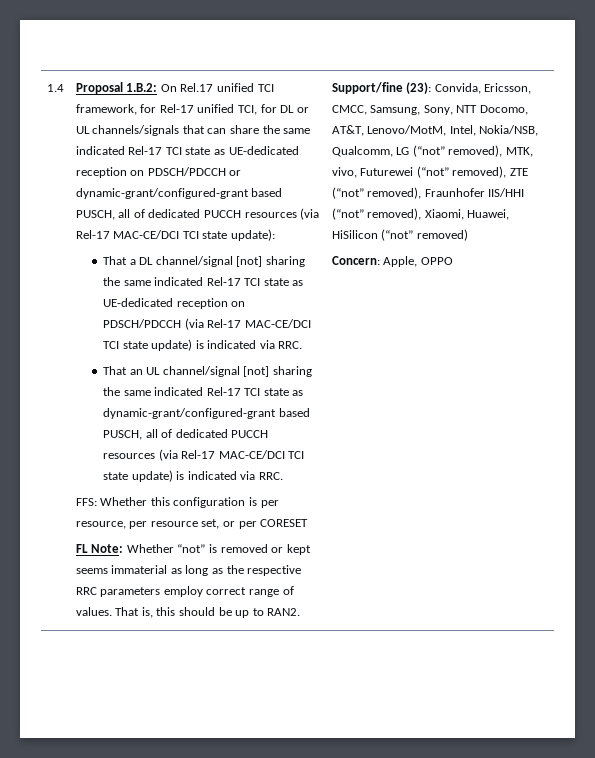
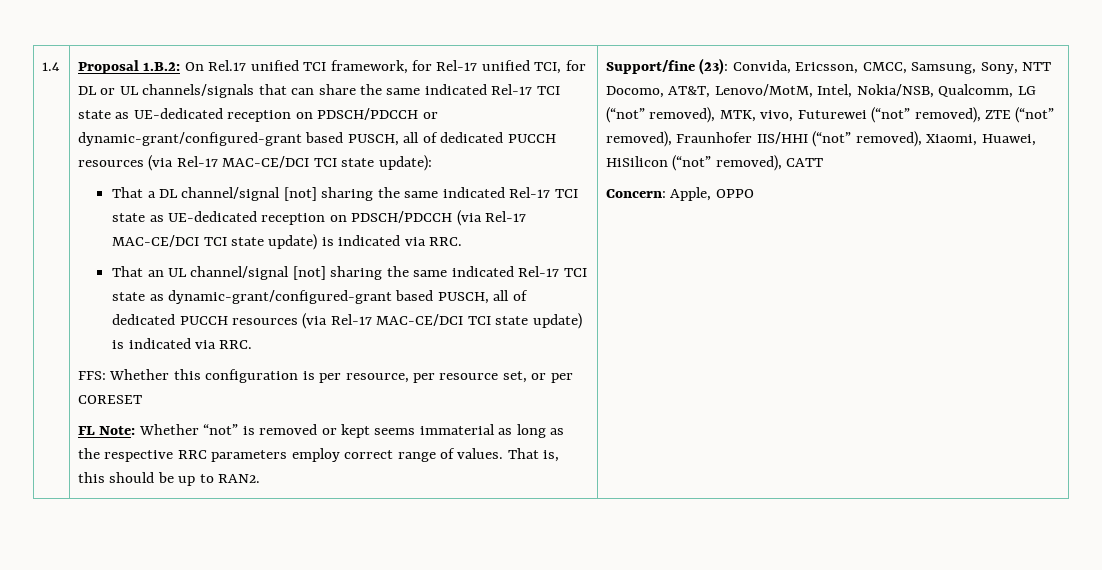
[416,229,468,241] removed) -> [715,155,824,171] removed), CATT

